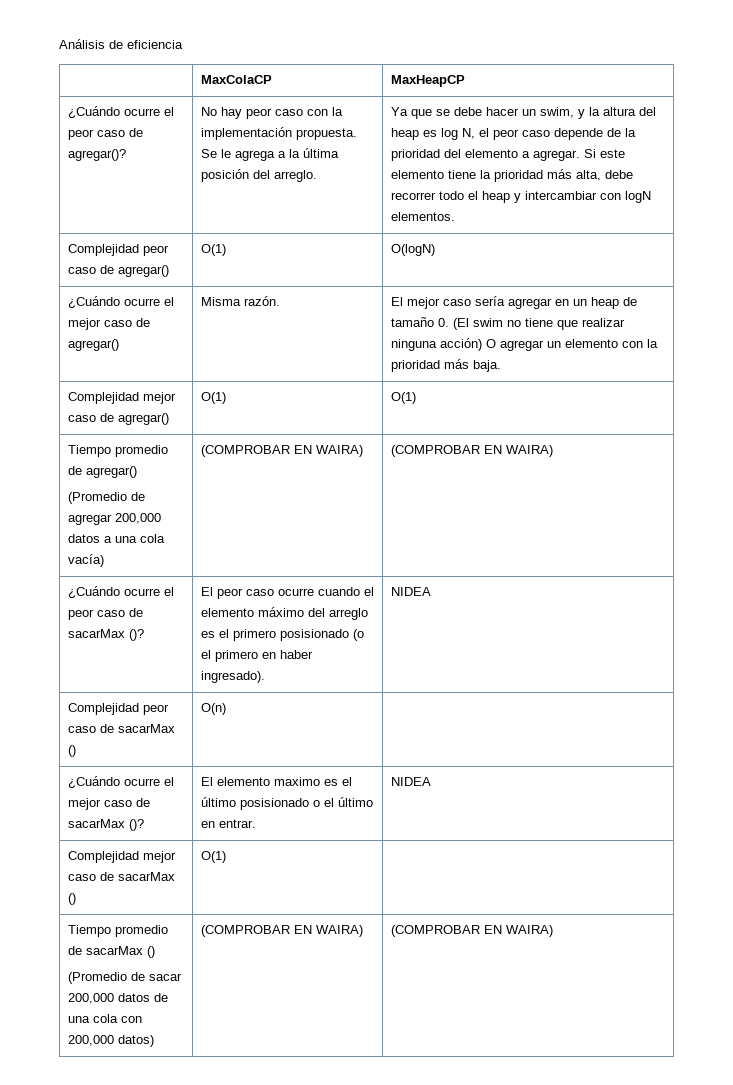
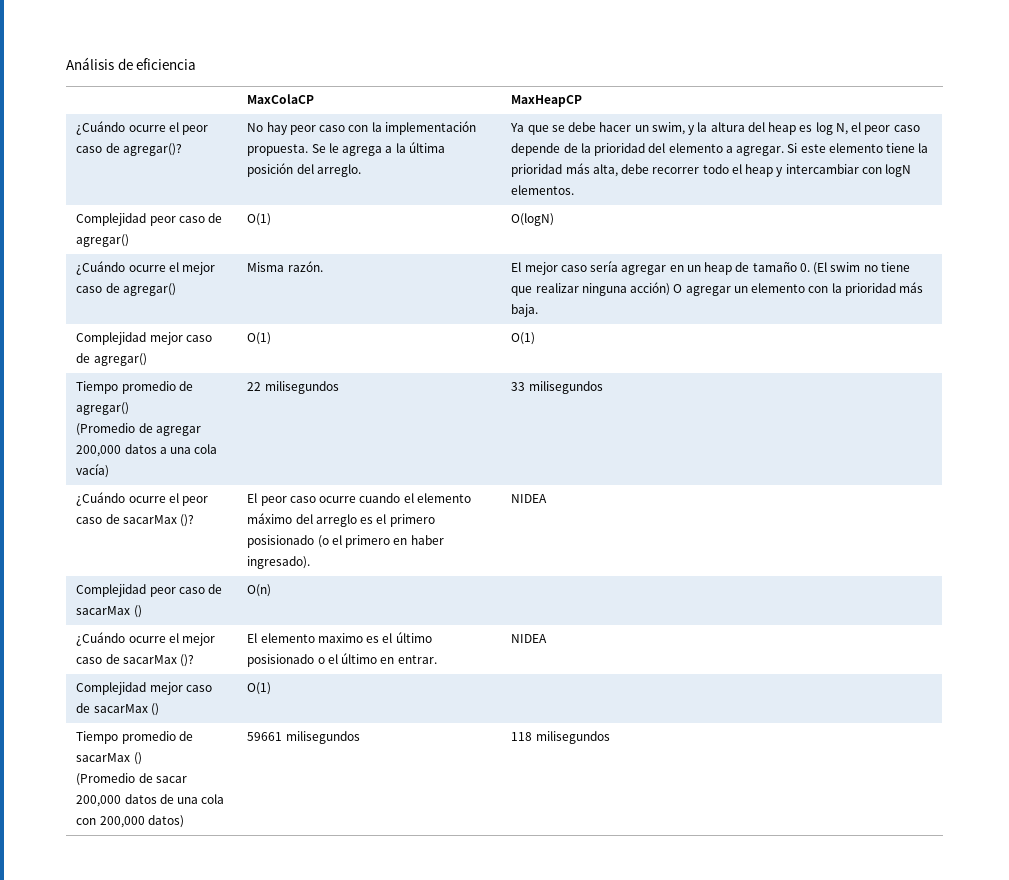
[200,445,363,457] [390,445,553,457] (COMPROBAR EN WAIRA) | (COMPROBAR EN WAIRA) -> [247,381,339,394] [511,381,603,394] 22 milisegundos | 33 milisegundos
[200,925,363,937] [390,925,553,937] (COMPROBAR EN WAIRA) | (COMPROBAR EN WAIRA) -> [247,731,360,744] [511,731,610,744] 59661 milisegundos | 118 milisegundos

